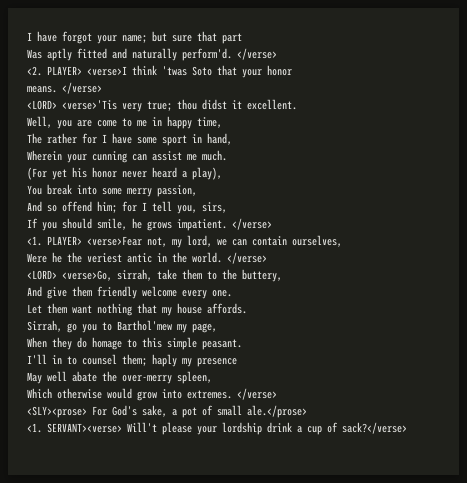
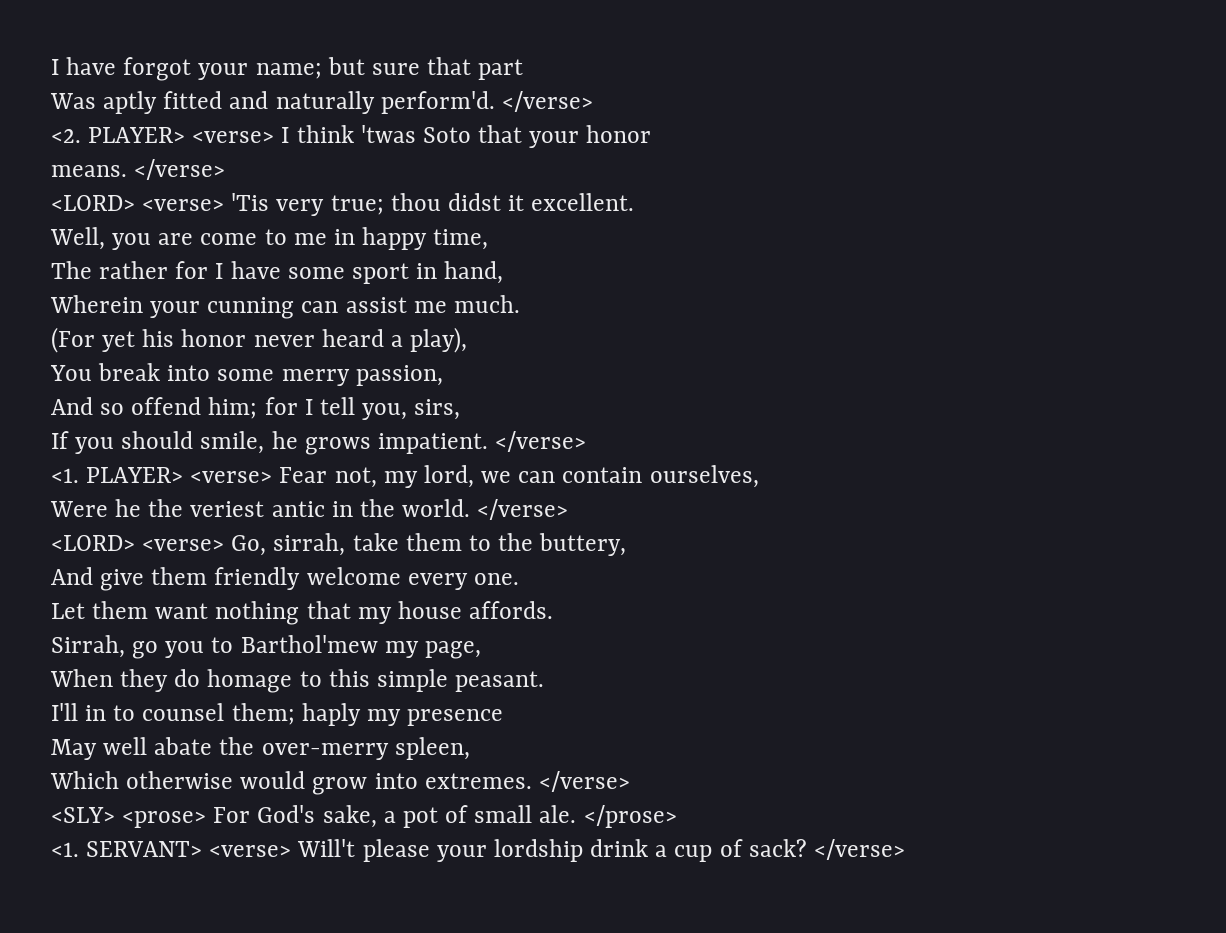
[87,66,127,76] <verse>I -> [192,127,290,143] <verse> I
[62,100,117,110] <verse>'Tis -> [142,193,270,211] <verse> 'Tis
[87,236,142,246] <verse>Fear -> [190,467,328,483] <verse> Fear
[62,270,112,281] <verse>Go, -> [142,535,267,556] <verse> Go,
[27,406,87,418] <SLY><prose> -> [51,807,207,828] <SLY> <prose>
[247,405,307,418] [27,423,122,433] ale.</prose> // <1. SERVANT><verse> -> [539,805,677,828] [51,841,292,857] ale. </prose> // <1. SERVANT> <verse>
[342,422,407,434] sack?</verse> -> [748,839,905,860] sack? </verse>

